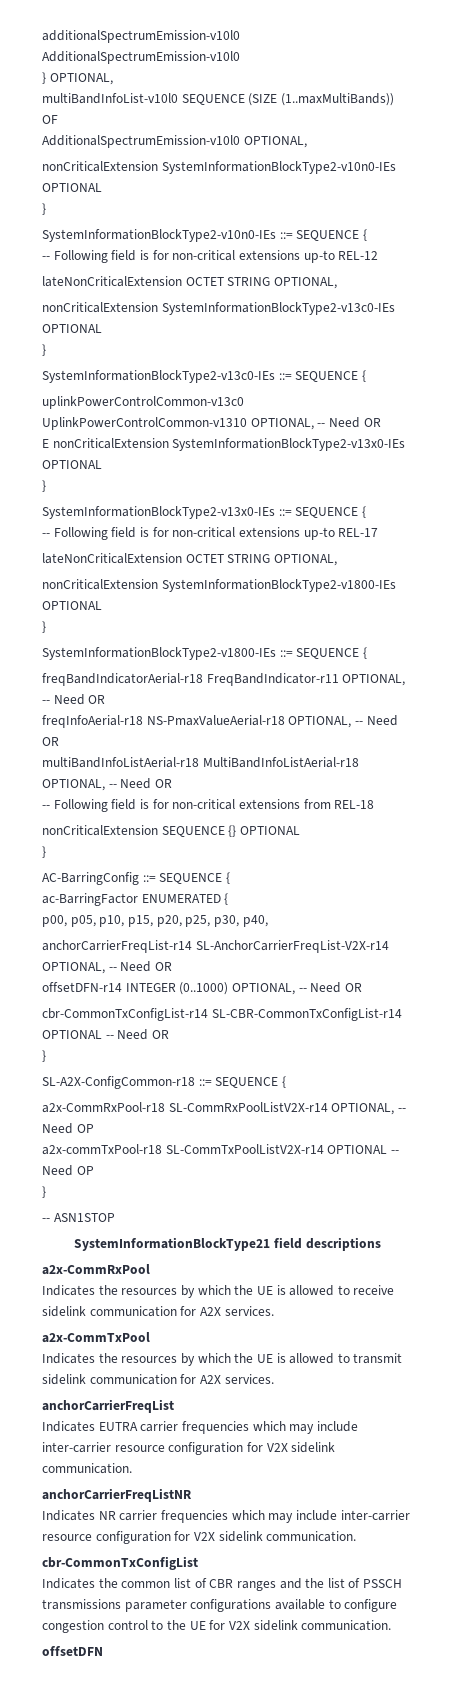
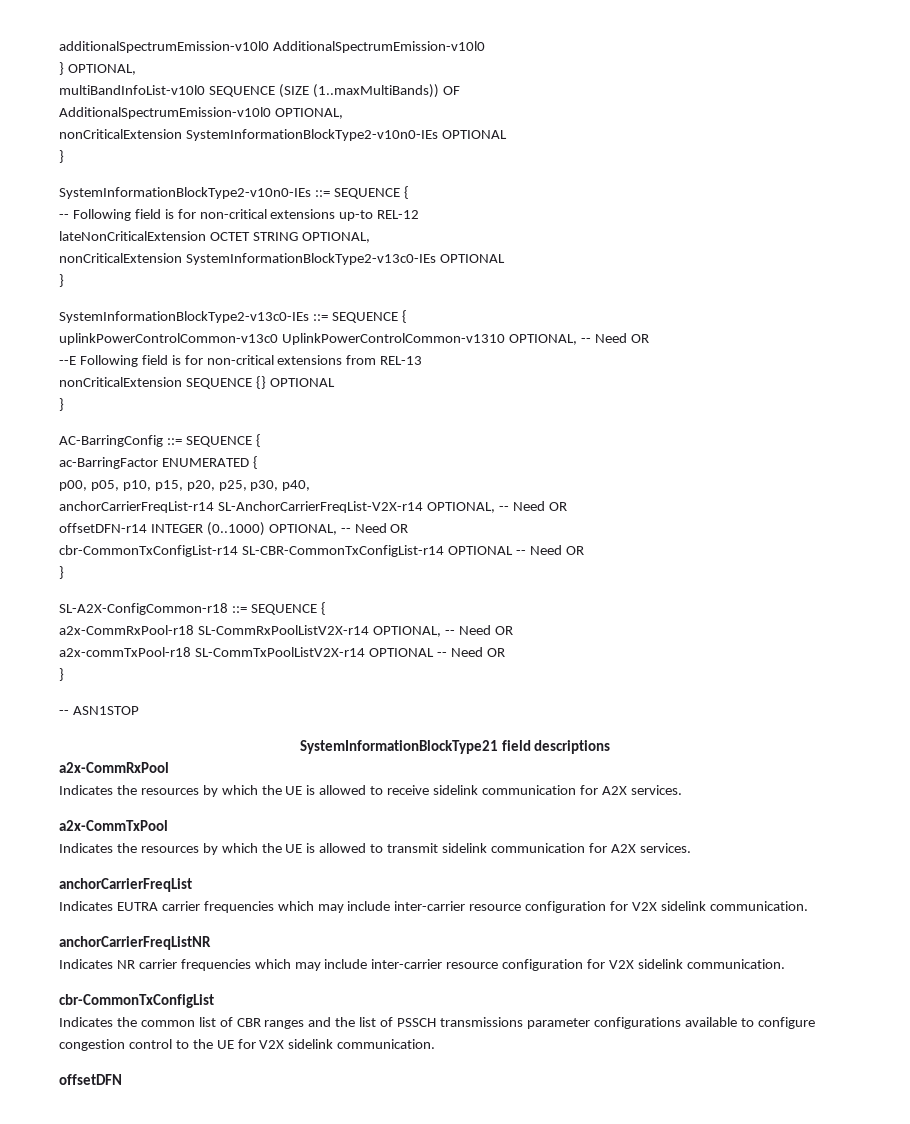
[42,438,406,451] [42,460,102,469] [42,480,46,492] [42,506,366,519] [42,527,379,540] [42,553,337,566] [42,579,396,592] [42,601,102,610] [42,621,46,633] [42,647,367,660] [42,673,406,686] [42,694,106,705] [42,715,398,728] [42,737,59,746] [42,757,359,768] [42,778,172,791] [42,805,50,809] E nonCriticalExtension SystemInformationBlockType2-v13x0-IEs OPTIONAL // } // SystemInformationBlockType2-v13x0-IEs ::= SEQUENCE { // -- Following field is for non-critical extensions up-to REL-17 // lateNonCriticalExtension OCTET STRING OPTIONAL, // nonCriticalExtension SystemInformationBlockType2-v1800-IEs OPTIONAL // } // SystemInformationBlockType2-v1800-IEs ::= SEQUENCE { // freqBandIndicatorAerial-r18 FreqBandIndicator-r11 OPTIONAL, -- Need OR // freqInfoAerial-r18 NS-PmaxValueAerial-r18 OPTIONAL, -- Need OR // multiBandInfoListAerial-r18 MultiBandInfoListAerial-r18 OPTIONAL, -- Need OR // -- -> [59,356,76,365] --E
[334,800,375,809] REL-18 -> [380,356,423,365] REL-13
[76,1124,94,1133] OP -> [494,626,513,635] OR
[76,1166,94,1175] OP -> [486,648,505,657] OR

